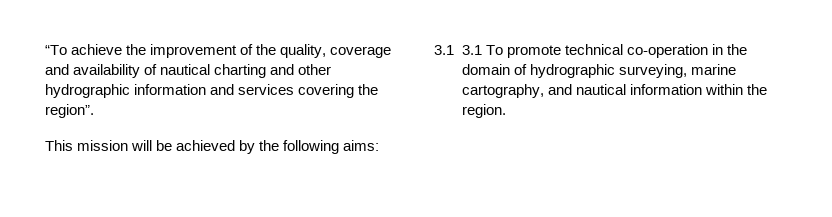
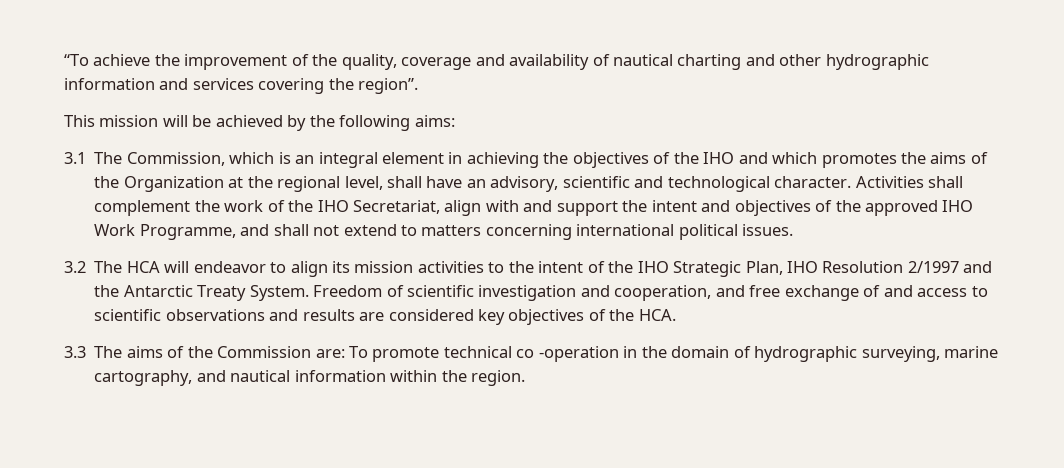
[461,45,482,55] 3.1 -> [94,152,988,168] [94,176,964,192] [94,200,974,216] [94,224,794,240] [64,261,993,277] [94,285,988,301] [94,309,676,325] [64,346,345,358] The Commission, which is an integral element in achieving the objectives of the IHO and which promotes the aims of the Organization at the regional level, shall have an advisory, scientific and technological character. Activities shall complement the work of the IHO Secretariat, align with and support the intent and objectives of the approved IHO Work Programme, and shall not extend to matters concerning international political issues. // 3.2 The HCA will endeavor to align its mission activities to the intent of the IHO Strategic Plan, IHO Resolution 2/1997 and the Antarctic Treaty System. Freedom of scientific investigation and cooperation, and free exchange of and access to scientific observations and results are considered key objectives of the HCA. // 3.3 The aims of the Commission are:
[626,44,708,58] co-operation -> [516,346,619,362] co -operation

